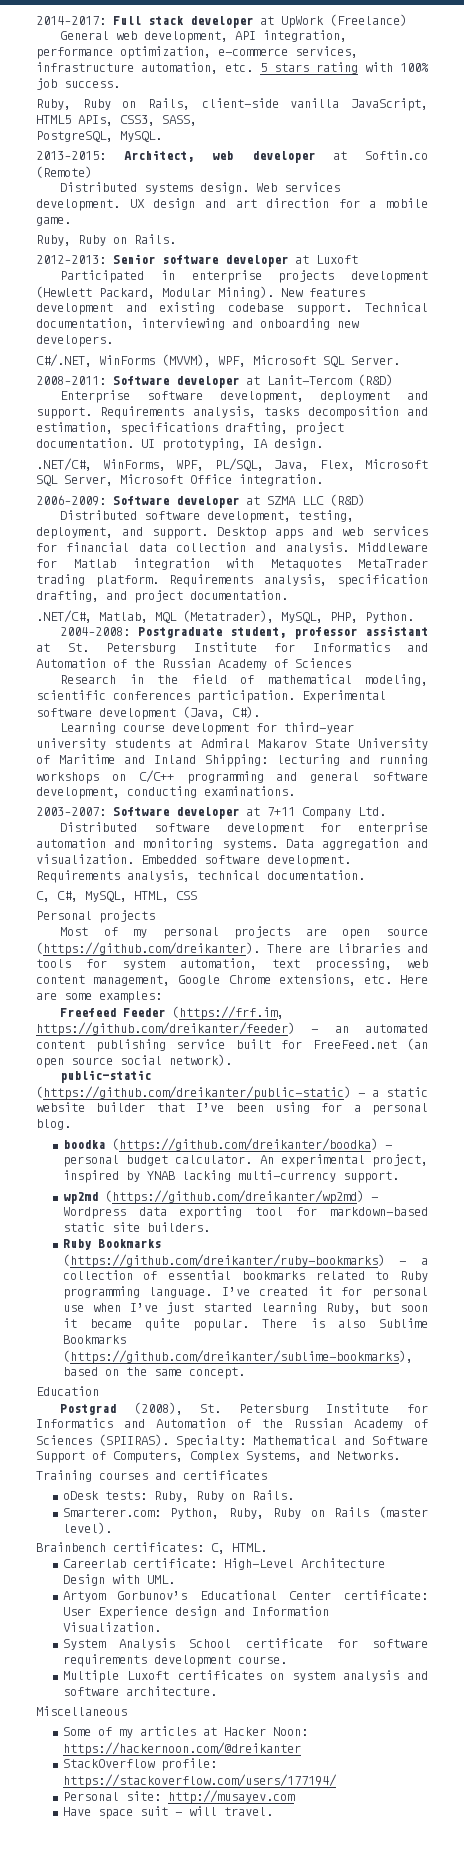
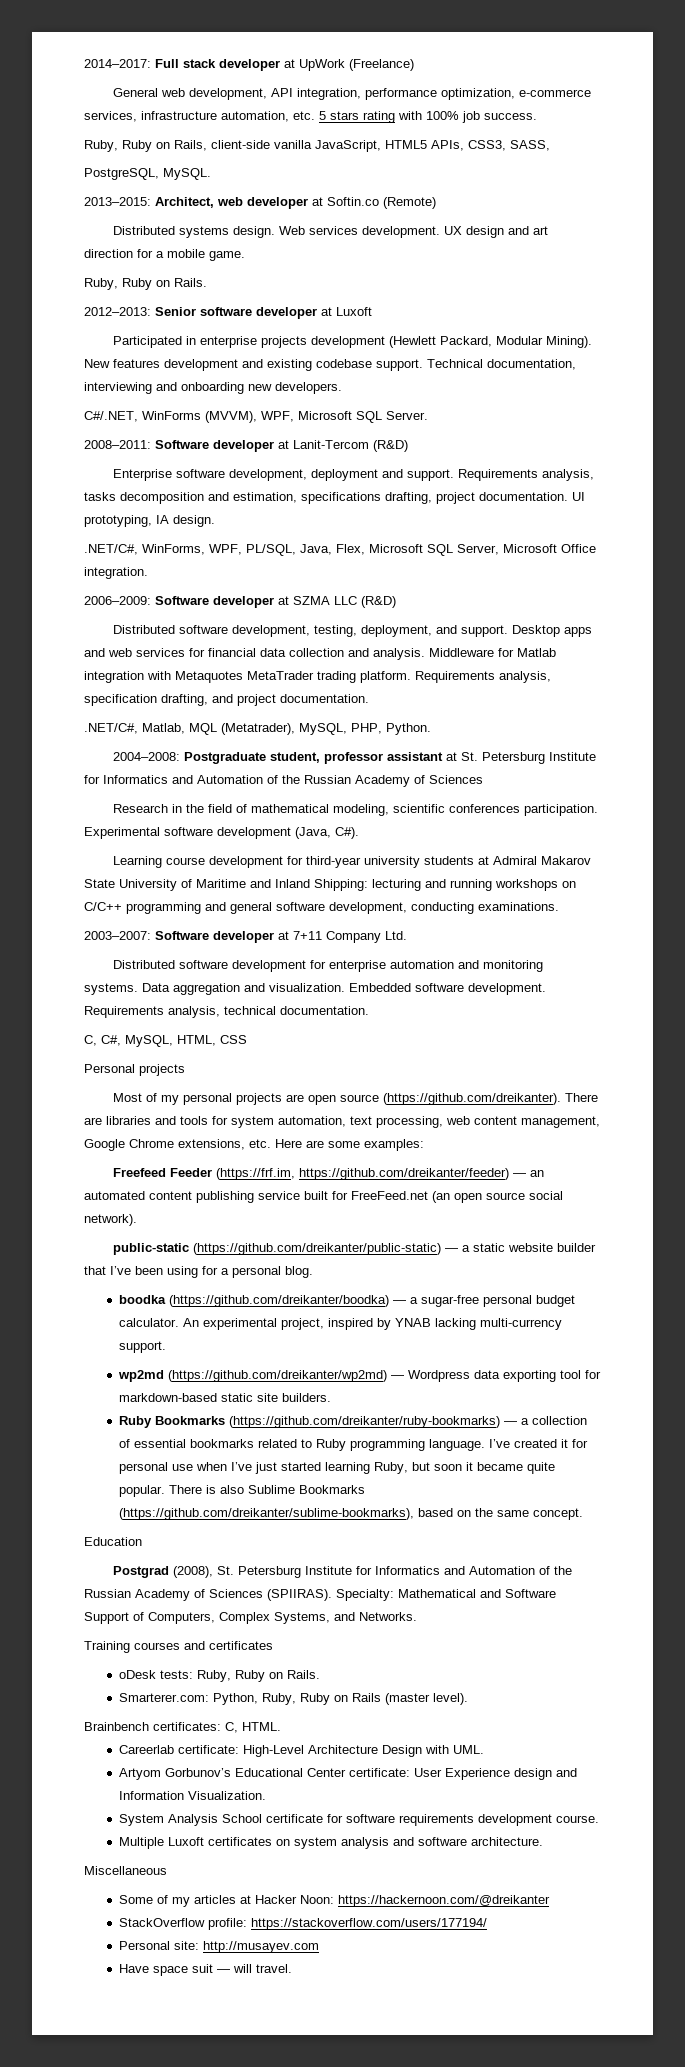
(392, 1147) none -> [410,1295,480,1307] a sugar-free

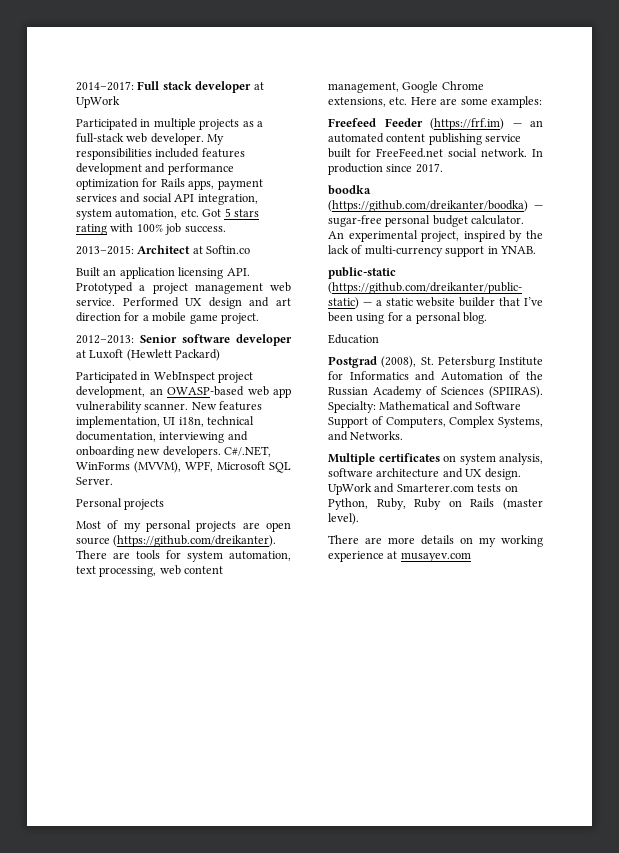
[349,59,414,71] [113,88,592,100] [84,111,217,122] (Freelance) // General web development, API integration, performance optimization, e-commerce services, infrastructure -> [76,118,263,130] [76,133,225,145] [76,148,245,160] [76,163,234,175] [76,178,263,190] [76,193,258,205] [76,209,112,220] // Participated in multiple projects as a full-stack web developer. My responsibilities included features development and performance optimization for Rails apps, payment services and social API integration, system
(315, 115) none -> [202,209,222,217] Got
[84,140,550,152] [84,168,211,180] [84,197,436,209] [113,226,441,238] Ruby, Ruby on Rails, client-side vanilla JavaScript, HTML5 APIs, CSS3, SASS, // PostgreSQL, MySQL. // 2013–2015: Architect, web developer at Softin.co (Remote) // Distributed systems design. Web services development. -> [76,245,251,255] [76,267,250,279] [76,282,291,294] [76,297,179,307] 2013–2015: Architect at Softin.co // Built an application licensing API. Prototyped a project management web service. Performed
[209,251,245,261] [84,278,207,290] game. // Ruby, Ruby on Rails. -> [189,313,259,324] game project.
[113,336,593,348] [84,359,483,371] // Participated in enterprise projects development (Hewlett Packard, Modular Mining). New features development and existing codebase support. Technical -> [126,349,221,361] [76,371,254,383] [76,386,291,398] [76,401,263,413] [76,416,255,428] (Hewlett Packard) // Participated in WebInspect project development, an OWASP-based web app vulnerability scanner. New features implementation, UI i18n, technical
(342, 388) // -> (221, 452) none
[84,440,408,452] [113,469,595,481] [84,492,585,504] [84,515,215,527] [84,544,596,556] [84,567,148,579] [84,596,396,608] [113,625,593,637] [84,648,556,660] [84,671,551,683] [84,694,369,706] [84,723,431,735] [113,752,597,764] [84,775,483,787] [113,804,599,816] [84,827,359,839] [113,856,592,868] [84,879,576,891] [84,902,559,914] [84,931,407,943] [113,960,544,972] [84,983,546,995] [84,1006,369,1018] [84,1035,247,1047] // 2008–2011: Software developer at Lanit-Tercom (R&D) // Enterprise software development, deployment and support. Requirements analysis, tasks decomposition and estimation, specifications drafting, project documentation. UI prototyping, IA design. // .NET/C#, WinForms, WPF, PL/SQL, Java, Flex, Microsoft SQL Server, Microsoft Office integration. // 2006–2009: Software developer at SZMA LLC (R&D) // Distributed software development, testing, deployment, and support. Desktop apps and web services for financial data collection and analysis. Middleware for Matlab integration with Metaquotes MetaTrader trading platform. Requirements analysis, specification drafting, and project documentation. // .NET/C#, Matlab, MQL (Metatrader), MySQL, PHP, Python. // 2004–2008: Postgraduate student, professor assistant at St. Petersburg Institute for Informatics and Automation of the Russian Academy of Sciences // Research in the field of mathematical modeling, scientific conferences participation. Experimental software development (Java, C#). // Learning course development for third-year university students at Admiral Makarov State University of Maritime and Inland Shipping: lecturing and running workshops on C/C++ programming and general software development, conducting examinations. // 2003–2007: Software developer at 7+11 Company Ltd. // Distributed software development for enterprise automation and monitoring systems. Data aggregation and visualization. Embedded software development. Requirements analysis, technical documentation. // C, C#, MySQL, HTML, CSS -> (113, 481) none
[106,1116,176,1125] libraries and -> (130, 555) none
[216,1168,510,1180] (https://frf.im, https://github.com/dreikanter/feeder) -> [430,118,504,130] (https://frf.im)
[432,1191,563,1203] [84,1214,137,1226] (an open source social network). -> [448,148,543,157] [328,163,443,175] [328,185,371,195] [328,200,543,212] [328,215,525,227] [328,230,543,242] [328,245,536,257] social network. In production since 2017. // boodka (https://github.com/dreikanter/boodka) — sugar-free personal budget calculator. An experimental project, inspired by the lack of multi-currency support in YNAB.
[119,1295,576,1307] [119,1318,563,1330] [119,1341,167,1353] [118,1370,602,1382] [119,1393,332,1402] [119,1416,588,1428] [119,1439,589,1451] [119,1462,556,1474] [119,1485,366,1497] [119,1508,584,1520] // boodka (https://github.com/dreikanter/boodka) — a sugar-free personal budget calculator. An experimental project, inspired by YNAB lacking multi-currency support. // wp2md (https://github.com/dreikanter/wp2md) — Wordpress data exporting tool for markdown-based static site builders. // Ruby Bookmarks (https://github.com/dreikanter/ruby-bookmarks) — a collection of essential bookmarks related to Ruby programming language. I’ve created it for personal use when I’ve just started learning Ruby, but soon it became quite popular. There is also Sublime Bookmarks (https://github.com/dreikanter/sublime-bookmarks), based on the same concept. -> (487, 318) none
[84,1641,273,1653] [119,1670,321,1682] [119,1693,210,1702] Training courses and certificates // oDesk tests: Ruby, Ruby on Rails. // Smarterer.com: -> [328,453,543,465] [328,468,521,480] [328,483,518,495] Multiple certificates on system analysis, software architecture and UX design. UpWork and Smarterer.com tests on
[84,1722,281,1733] [119,1745,485,1757] [119,1768,578,1780] [119,1791,267,1800] [119,1814,600,1826] [119,1837,544,1849] [84,1866,167,1875] [119,1895,551,1907] [119,1918,488,1930] [119,1941,320,1953] [119,1964,293,1976] Brainbench certificates: С, HTML. // Careerlab certificate: High-Level Architecture Design with UML. // Artyom Gorbunov’s Educational Center certificate: User Experience design and Information Visualization. // System Analysis School certificate for software requirements development course. // Multiple Luxoft certificates on system analysis and software architecture. // Miscellaneous // Some of my articles at Hacker Noon: https://hackernoon.com/@dreikanter // StackOverflow profile: https://stackoverflow.com/users/177194/ // Personal site: http://musayev.com // Have space suit — will travel. -> [328,535,543,547] [328,551,471,562] There are more details on my working experience at musayev.com

